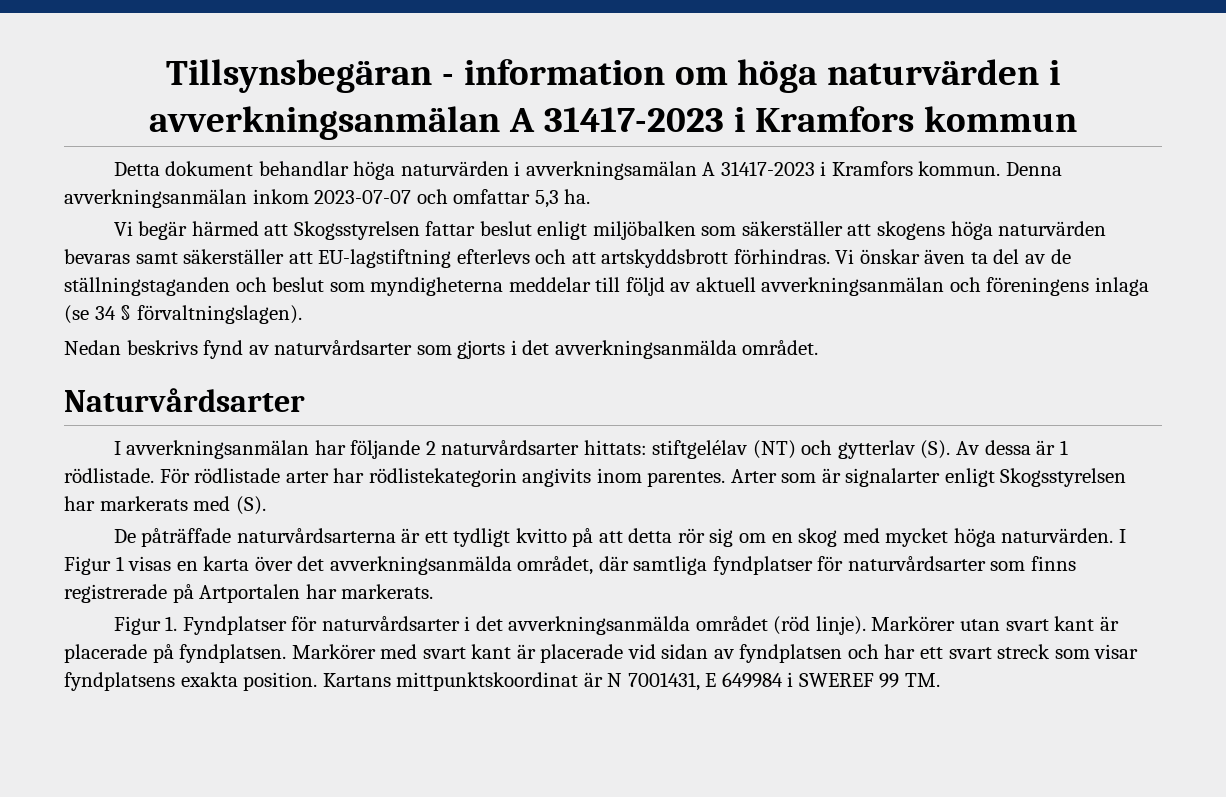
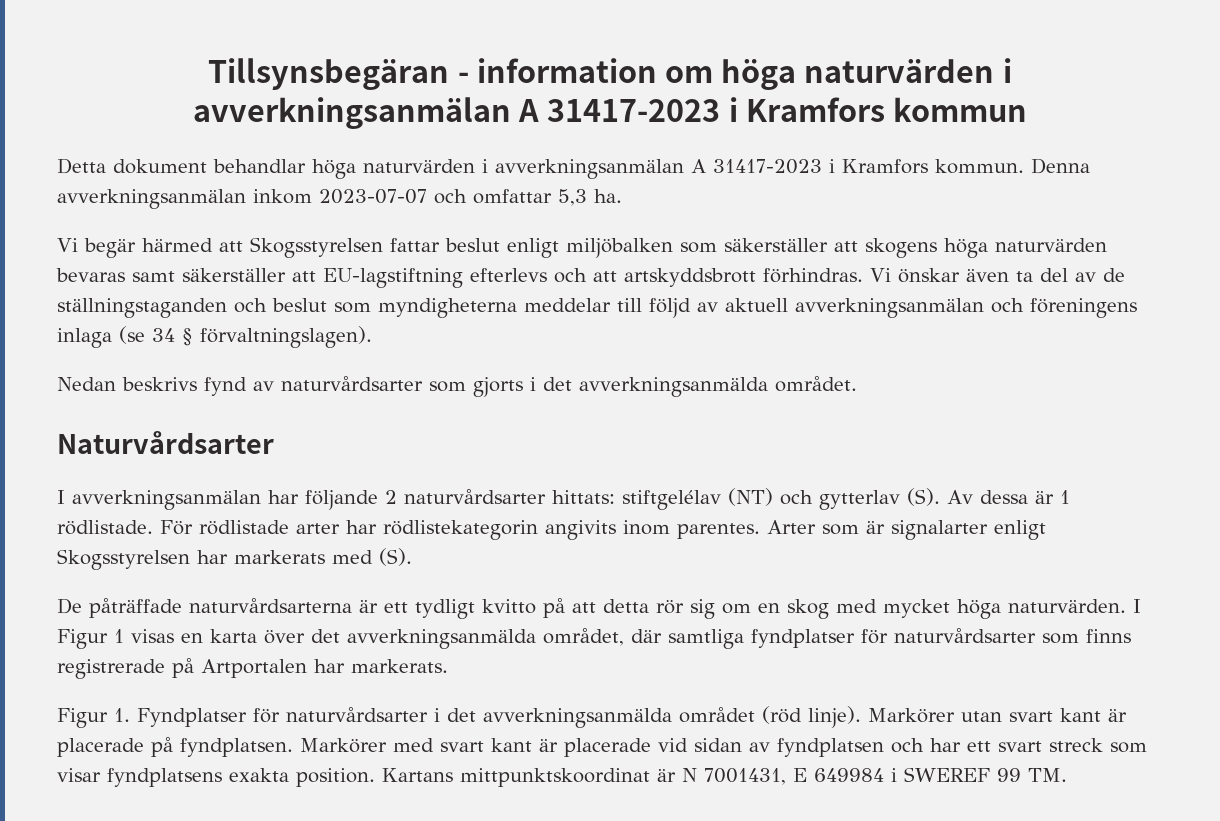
[525,161,697,180] avverkningsamälan -> [495,159,684,179] avverkningsanmälan

